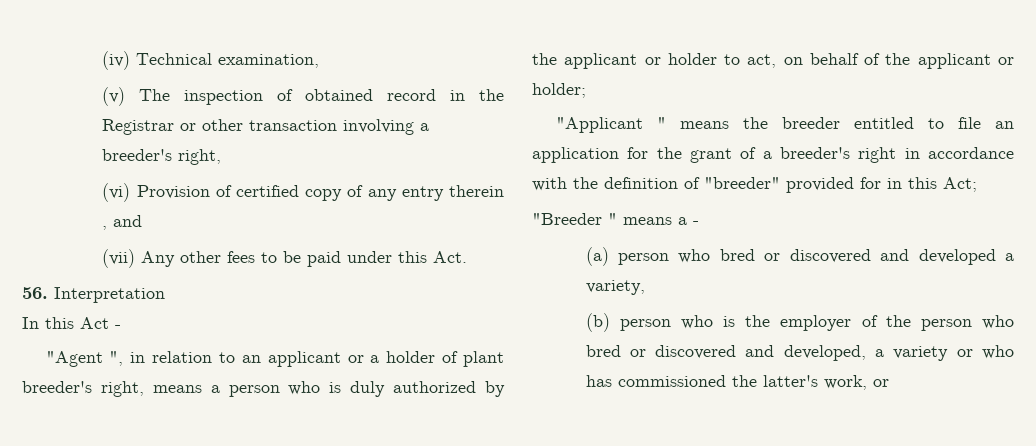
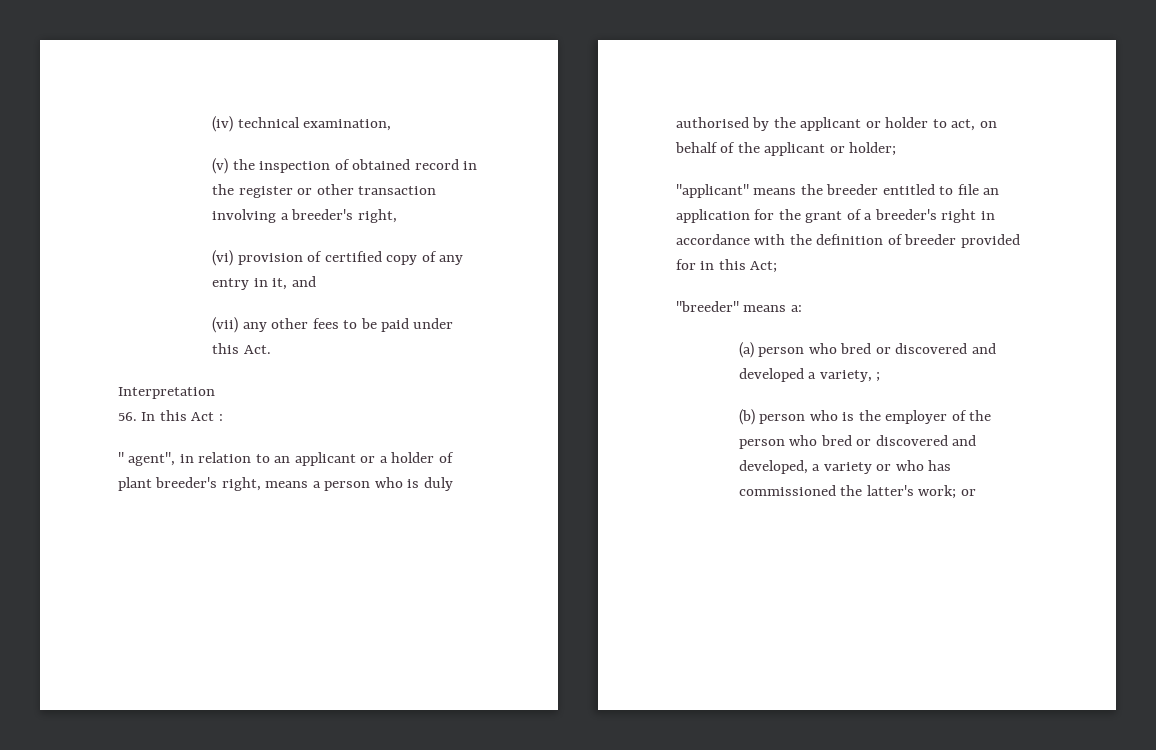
[136,53,213,65] Technical -> [237,117,300,128] technical
[139,89,171,101] The -> [232,159,255,170] the
[102,119,175,135] Registrar -> [238,186,293,198] register
[136,185,210,199] Provision -> [237,253,303,265] provision
[449,185,505,197] [102,226,108,230] therein , -> [253,278,288,290] in it,
[141,251,176,267] Any -> [242,322,267,332] any
[22,287,48,299] 56. -> (271, 349) none
(165, 295) none -> [118,412,137,421] 56.
[115,325,121,329] [45,351,124,367] - // "Agent ", -> [218,414,223,421] [118,452,176,466] : // " agent",
[393,381,477,393] authorized -> [676,117,749,128] authorised
[555,117,666,133] "Applicant " -> [676,184,749,198] "applicant"
[704,177,780,189] "breeder" -> [904,234,957,245] breeder
[532,213,699,225] "Breeder " means a - -> [676,301,802,312] "breeder" means a:
(645, 287) none -> [876,372,881,382] ;
[823,375,867,390] work, -> [918,485,957,499] work;

